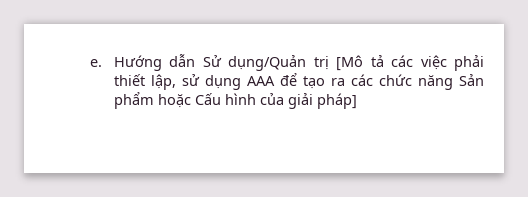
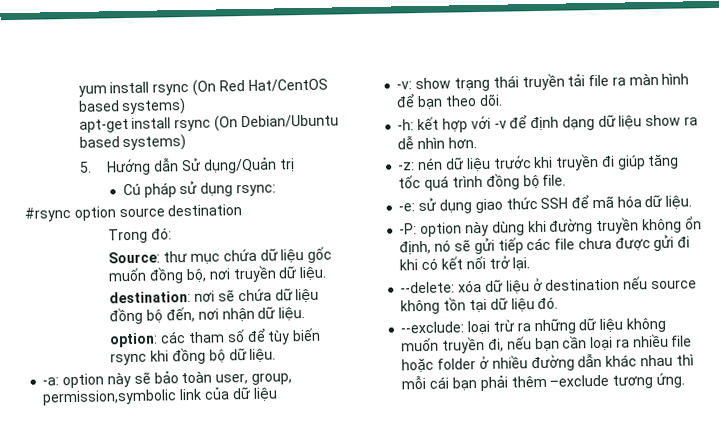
[89,59,102,67] e. -> [77,78,328,97] [77,98,187,116] [78,114,339,133] [78,134,187,152] [78,161,92,173] yum install rsync (On Red Hat/CentOS based systems) // apt-get install rsync (On Debian/Ubuntu based systems) // 5.
[335,55,484,71] [113,73,484,90] [113,92,357,109] [Mô tả các việc phải thiết lập, sử dụng AAA để tạo ra các chức năng Sản phẩm hoặc Cấu hình của giải pháp] -> [122,180,276,198] [24,204,243,222] [108,227,173,244] [108,246,333,265] [108,265,328,284] [109,288,320,304] [109,306,306,325] [109,327,322,348] [110,347,277,366] [42,370,292,389] [42,386,278,406] [396,72,690,92] [396,93,503,111] [397,114,698,133] [397,135,477,150] [398,153,680,173] [398,173,567,191] [398,194,693,214] [399,216,702,238] [399,234,691,256] [399,255,531,272] [400,276,697,295] [400,296,559,315] [400,317,666,336] [401,333,693,354] [401,352,694,374] [401,372,685,392] // Cú pháp sử dụng rsync: // #rsync option source destination // Trong đó: // Source: thư mục chứa dữ liệu gốc muốn đồng bộ, nơi truyền dữ liệu. // destination: nơi sẽ chứa dữ liệu đồng bộ đến, nơi nhận dữ liệu. // option: các tham số để tùy biến rsync khi đồng bộ dữ liệu. // -a: option này sẽ bảo toàn user, group, permission,symbolic link của dữ liệu // -v: show trạng thái truyền tải file ra màn hình để bạn theo dõi. // -h: kết hợp với -v để định dạng dữ liệu show ra dễ nhìn hơn. // -z: nén dữ liệu trước khi truyền đi giúp tăng tốc quá trình đồng bộ file. // -e: sử dụng giao thức SSH để mã hóa dữ liệu. // -P: option này dùng khi đường truyền không ổn định, nó sẽ gửi tiếp các file chưa được gửi đi khi có kết nối trở lại. // --delete: xóa dữ liệu ở destination nếu source không tồn tại dữ liệu đó. // --exclude: loại trừ ra những dữ liệu không muốn truyền đi, nếu bạn cần loại ra nhiều file hoặc folder ở nhiều đường dẫn khác nhau thì mỗi cái bạn phải thêm –exclude tương ứng.

